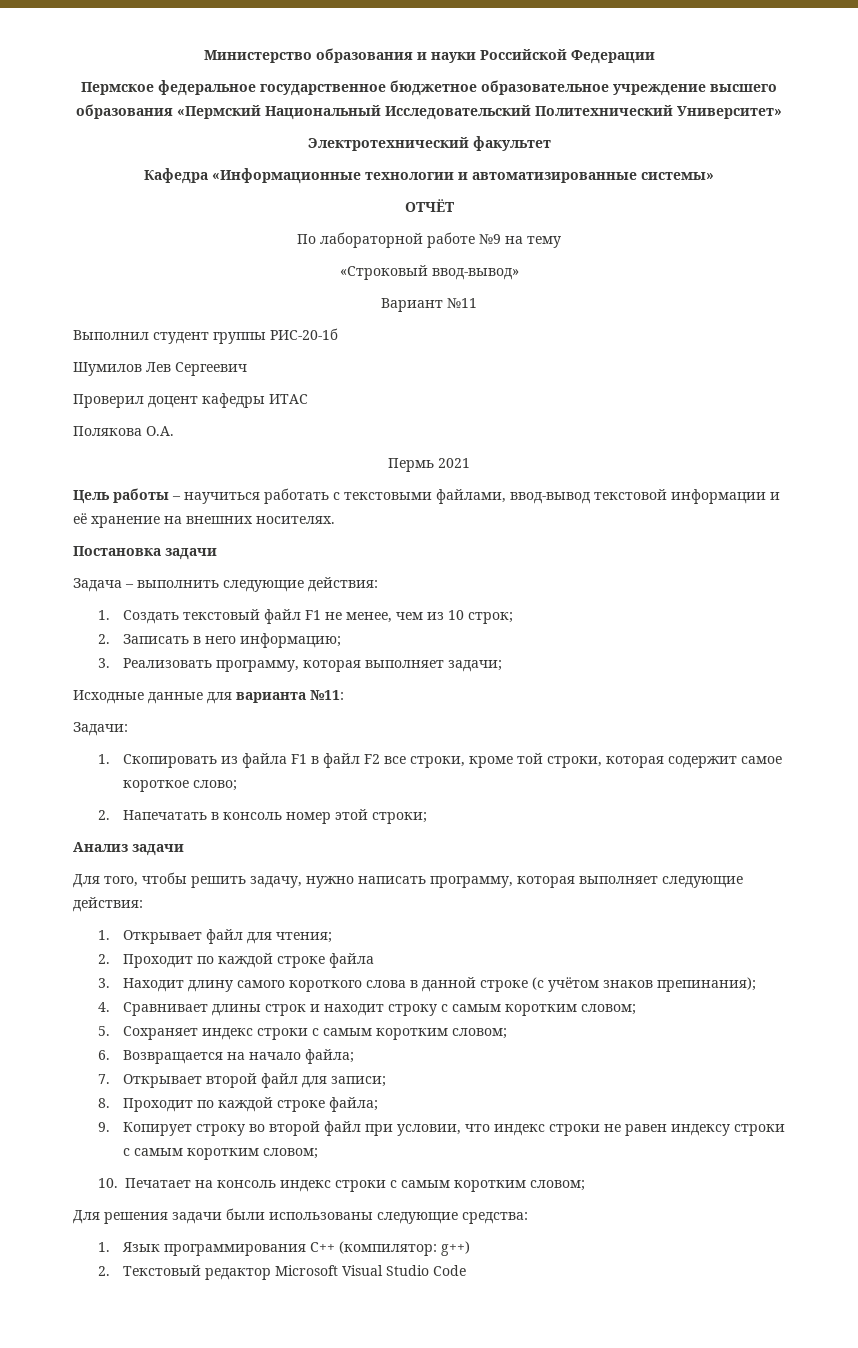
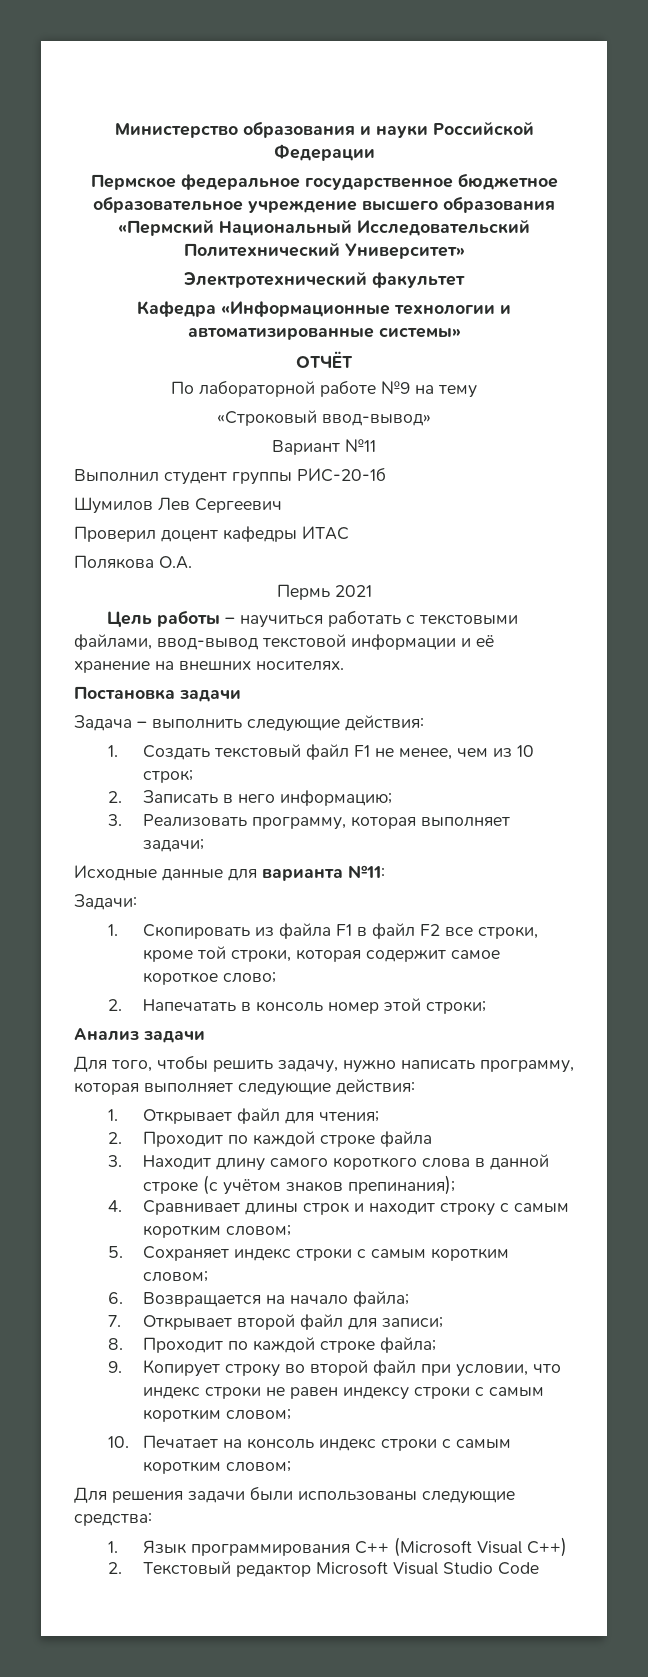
[338,1241,470,1256] (компилятор: g++) -> [393,1537,567,1557] (Microsoft Visual C++)

